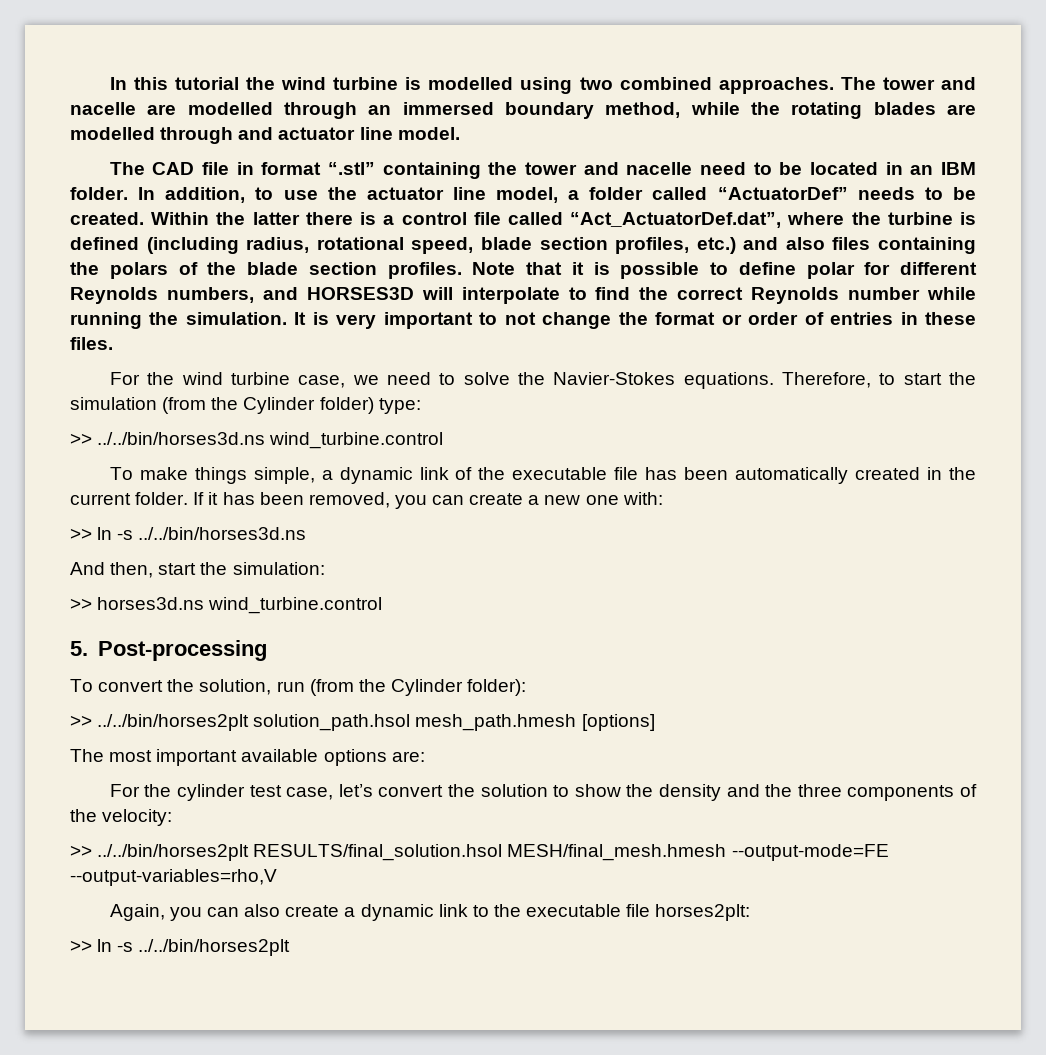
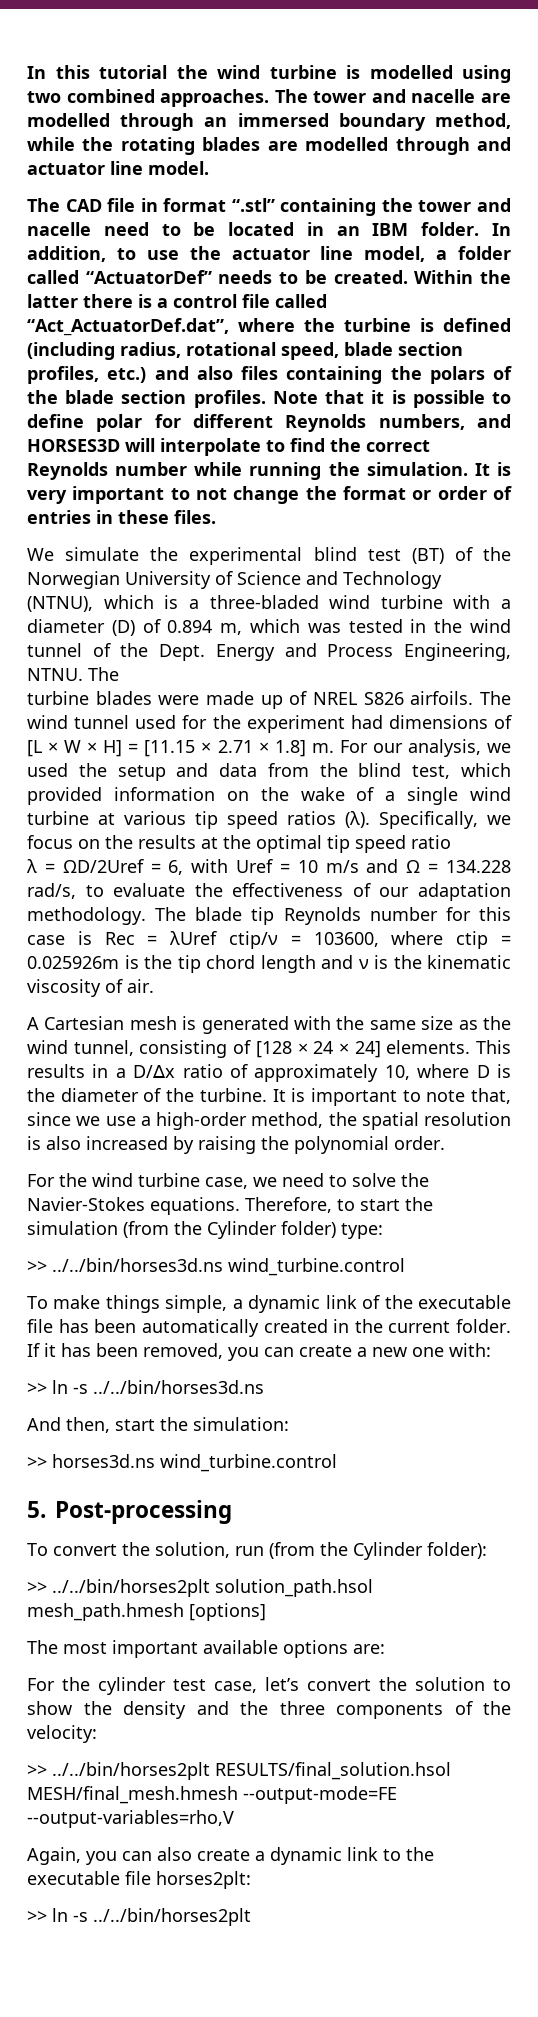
(113, 343) none -> [27,547,511,565] [27,571,442,589] [27,595,511,612] [27,619,512,636] [27,643,512,661] [27,667,119,681] [27,691,512,709] [27,715,512,733] [27,739,511,757] [27,763,511,781] [27,787,511,805] [27,811,511,829] [27,835,451,853] [26,859,512,875] [27,883,511,901] [27,907,512,925] [27,931,512,949] [27,955,511,973] [27,979,154,997] [27,1016,511,1034] [27,1040,511,1058] [27,1064,511,1082] [27,1088,511,1106] [27,1112,511,1130] [27,1136,445,1154] // We simulate the experimental blind test (BT) of the Norwegian University of Science and Technology (NTNU), which is a three-bladed wind turbine with a diameter (D) of 0.894 m, which was tested in the wind tunnel of the Dept. Energy and Process Engineering, NTNU. The // turbine blades were made up of NREL S826 airfoils. The wind tunnel used for the experiment had dimensions of [L × W × H] = [11.15 × 2.71 × 1.8] m. For our analysis, we used the setup and data from the blind test, which provided information on the wake of a single wind turbine at various tip speed ratios (λ). Specifically, we focus on the results at the optimal tip speed ratio // λ = ΩD/2Uref = 6, with Uref = 10 m/s and Ω = 134.228 rad/s, to evaluate the effectiveness of our adaptation methodology. The blade tip Reynolds number for this case is Rec = λUref ctip/ν = 103600, where ctip = 0.025926m is the tip chord length and ν is the kinematic viscosity of air. // A Cartesian mesh is generated with the same size as the wind tunnel, consisting of [128 × 24 × 24] elements. This results in a D/∆x ratio of approximately 10, where D is the diameter of the turbine. It is important to note that, since we use a high-order method, the spatial resolution is also increased by raising the polynomial order.

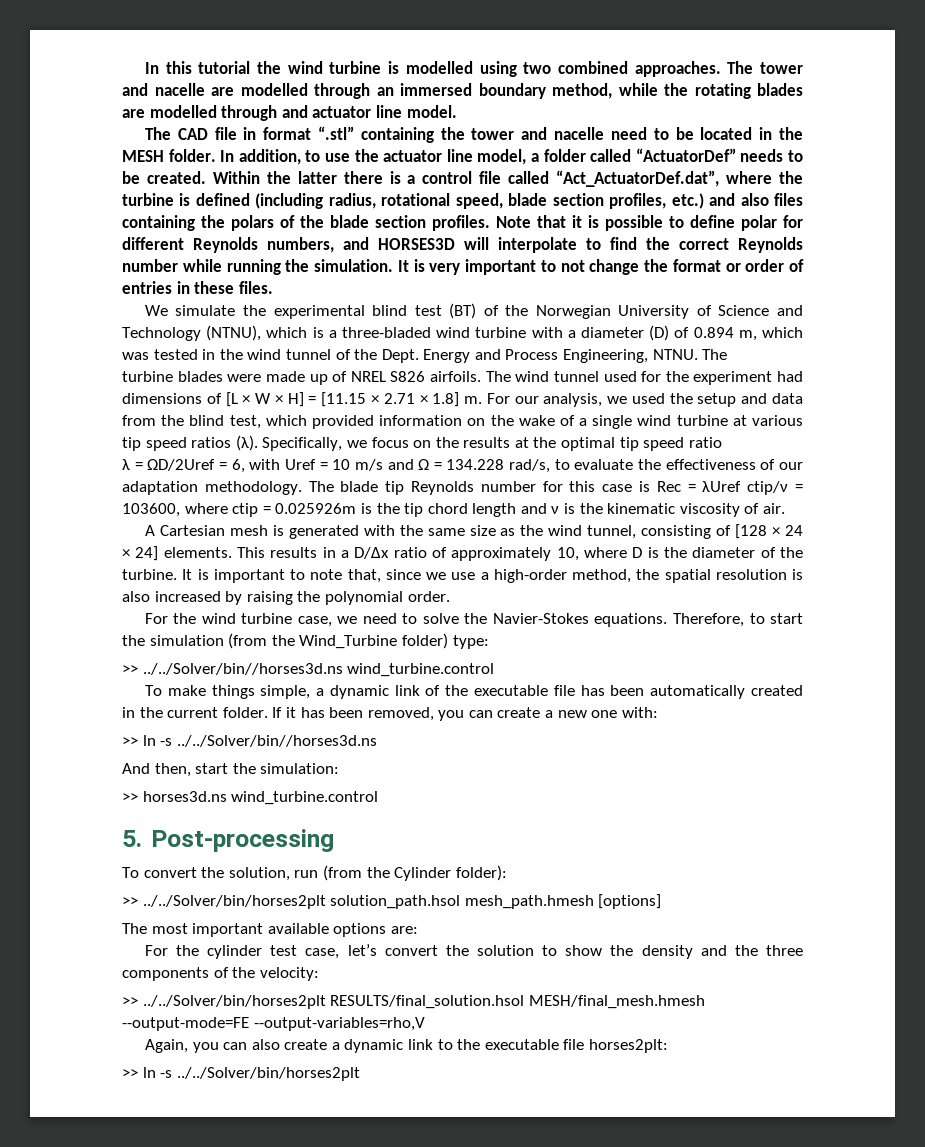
[336,223,409,236] an IBM -> [778,127,803,140] [122,150,164,162] the MESH
[207,1221,277,1239] Cylinder -> [299,635,398,649] Wind_Turbine
[52,1258,223,1272] ../../bin/horses3d.ns -> [142,663,343,675] ../../Solver/bin//horses3d.ns
[93,1380,264,1394] ../../bin/horses3d.ns -> [176,735,377,747] ../../Solver/bin//horses3d.ns
[52,1579,210,1597] ../../bin/horses2plt -> [142,895,326,909] ../../Solver/bin/horses2plt
[52,1762,210,1780] ../../bin/horses2plt -> [142,995,326,1009] ../../Solver/bin/horses2plt
[93,1908,251,1926] ../../bin/horses2plt -> [176,1067,360,1081] ../../Solver/bin/horses2plt

